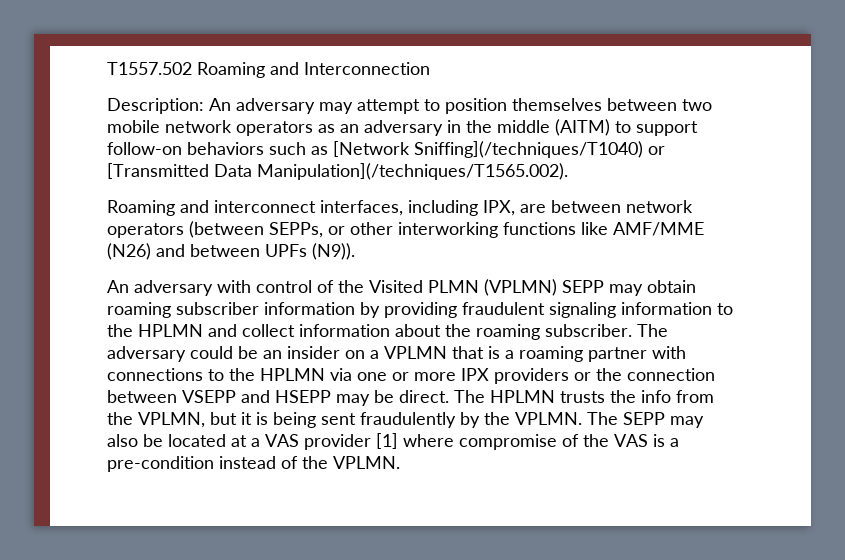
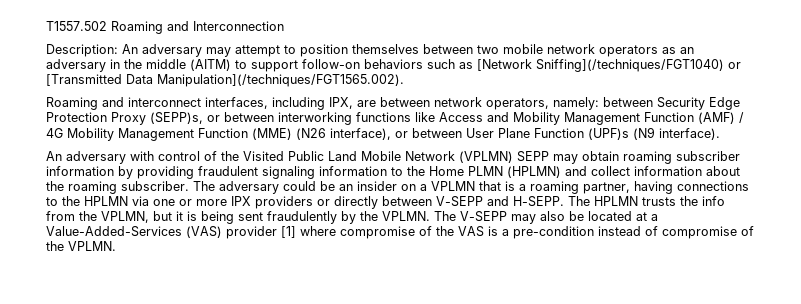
[414,141,643,158] Sniffing](/techniques/T1040) -> [536,59,724,72] Sniffing](/techniques/FGT1040)
[257,163,568,180] Manipulation](/techniques/T1565.002). -> [157,74,404,87] Manipulation](/techniques/FGT1565.002).
[107,221,704,238] [107,243,355,260] operators (between SEPPs, or other interworking functions like AMF/MME (N26) and between UPFs (N9)). -> [486,97,740,110] [46,112,744,125] [46,127,720,141] operators, namely: between Security Edge Protection Proxy (SEPP)s, or between interworking functions like Access and Mobility Management Function (AMF) / 4G Mobility Management Function (MME) (N26 interface), or between User Plane Function (UPF)s (N9 interface).
[428,280,479,293] PLMN -> [288,151,455,161] Public Land Mobile Network
[138,324,203,337] HPLMN -> [429,166,561,178] Home PLMN (HPLMN)
[588,346,686,362] partner with -> [583,181,673,194] partner, having
[596,368,715,381] [107,390,449,406] the connection between VSEPP and HSEPP may be direct. -> [334,196,564,209] directly between V-SEPP and H-SEPP.
[623,412,665,425] SEPP -> [460,211,507,222] V-SEPP
[265,434,299,447] VAS -> [46,226,222,238] Value-Added-Services (VAS)
(298, 462) none -> [662,226,754,239] compromise of

